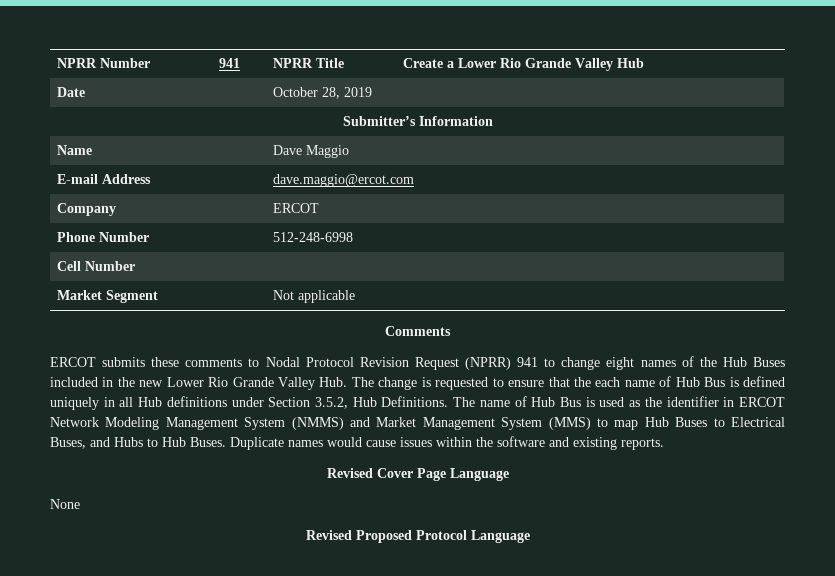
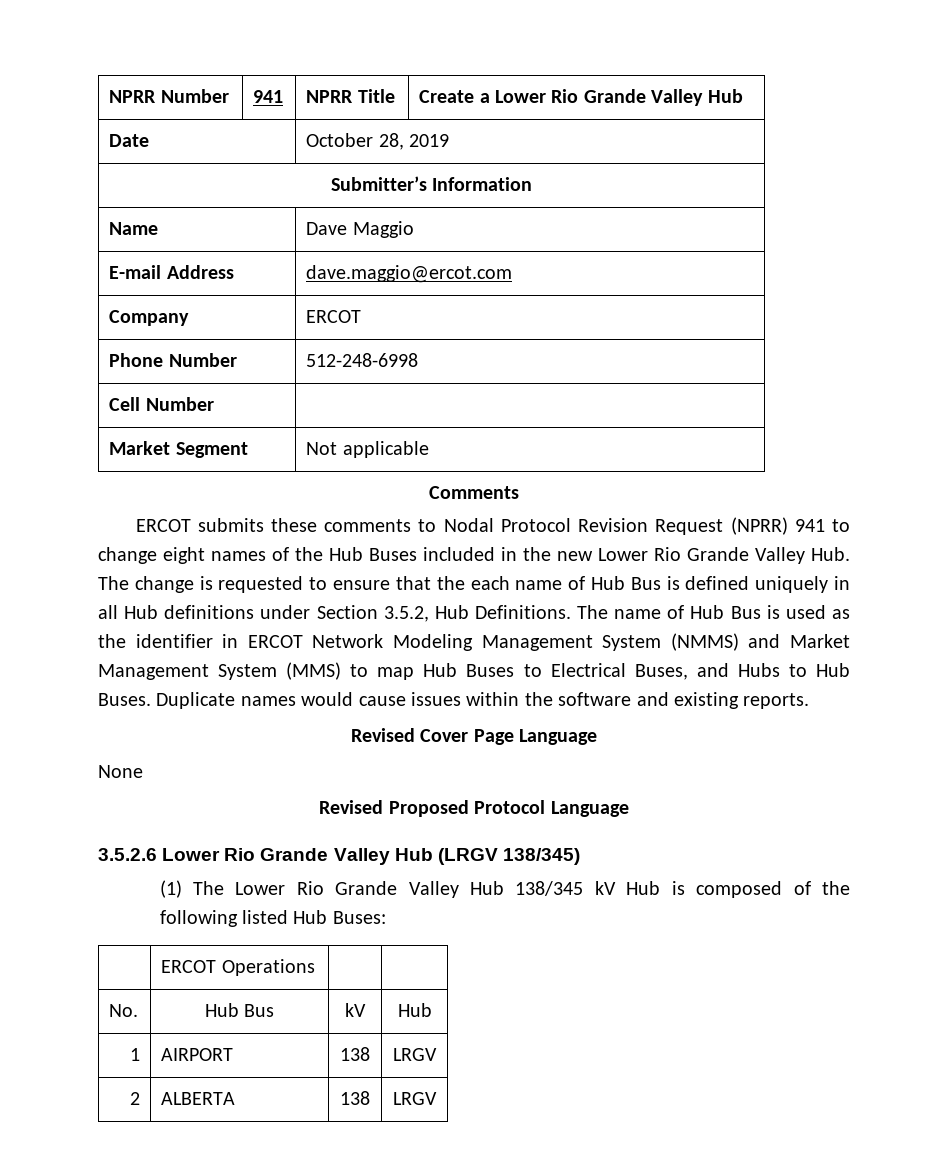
(530, 536) none -> [98,848,580,865] [159,880,850,898] [159,910,386,927] [161,959,315,976] [109,1004,139,1017] [204,1003,275,1017] [345,1003,366,1017] [397,1003,432,1017] [129,1048,140,1061] [161,1048,234,1061] [340,1047,370,1061] [393,1048,437,1061] [129,1092,140,1105] [161,1092,236,1105] [340,1091,370,1105] [393,1092,437,1105] // 3.5.2.6 Lower Rio Grande Valley Hub (LRGV 138/345) // (1) The Lower Rio Grande Valley Hub 138/345 kV Hub is composed of the following listed Hub Buses: // | ERCOT Operations | | // No. | Hub Bus | kV | Hub // 1 | AIRPORT | 138 | LRGV // 2 | ALBERTA | 138 | LRGV

